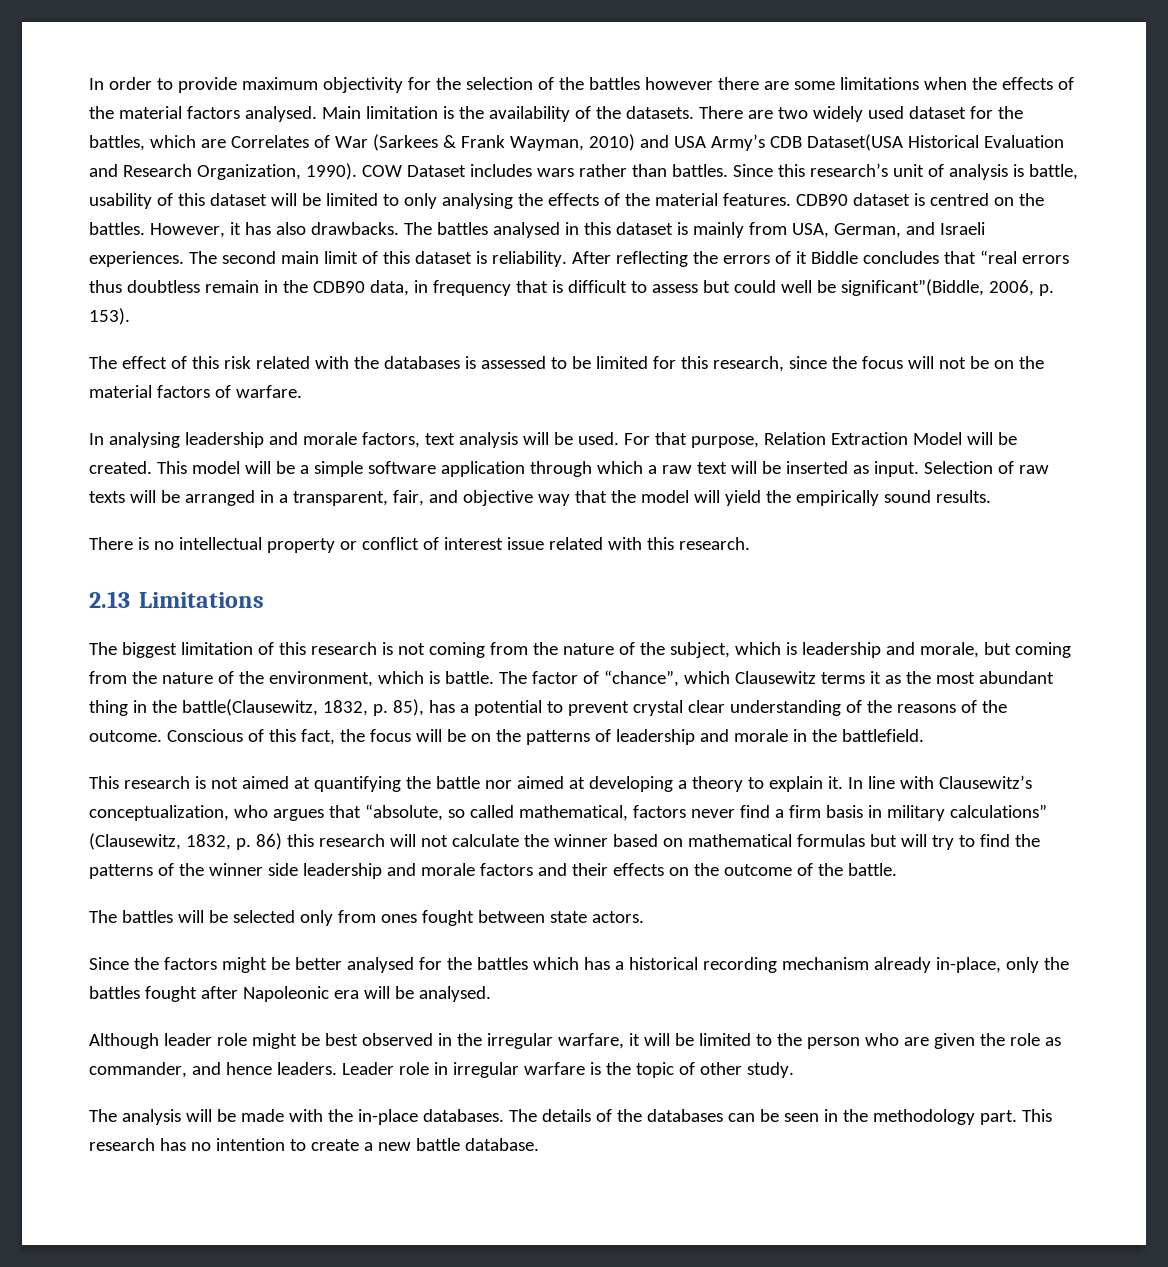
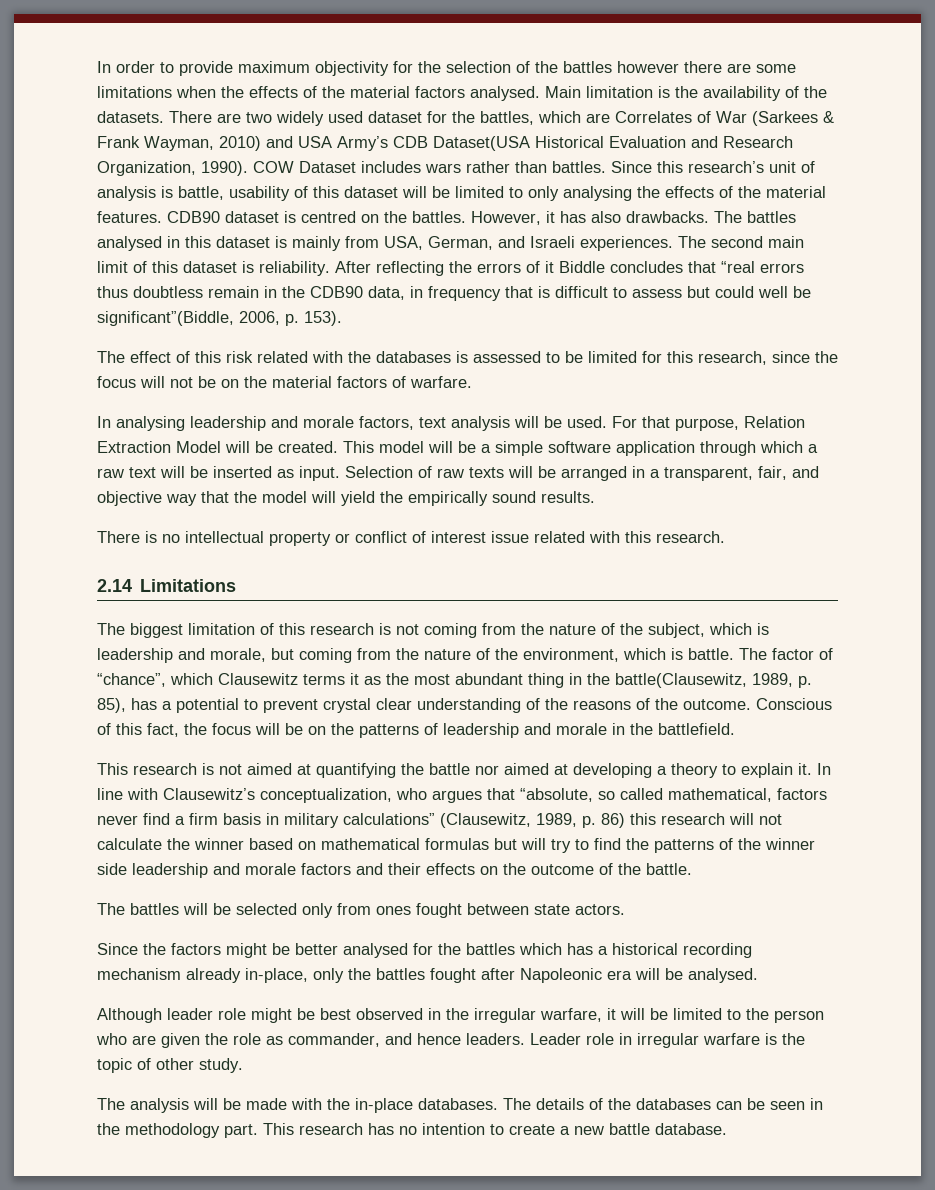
[89,591,130,608] 2.13 -> [97,579,132,592] 2.14
[322,700,368,716] 1832, -> [752,673,793,687] 1989,
[185,834,231,850] 1832, -> [536,813,577,827] 1989,

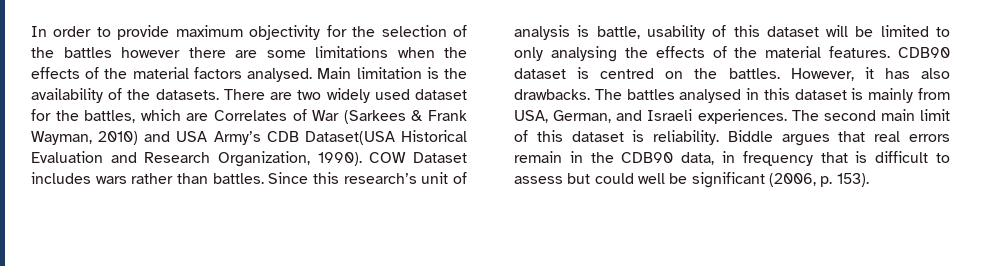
[335,261,804,276] [97,286,203,298] After reflecting the errors of it Biddle concludes that “real errors thus doubtless -> [727,130,950,146] Biddle argues that real errors
[97,311,280,326] significant”(Biddle, 2006, -> [691,172,816,188] significant (2006,
[97,351,838,365] [97,376,472,388] [97,416,805,431] [97,441,818,456] [97,466,819,481] [97,491,595,506] [97,531,725,546] [97,579,237,592] [97,623,769,638] [97,648,833,663] [97,673,812,688] [97,698,832,713] [97,723,735,738] [97,763,831,778] [97,788,827,803] [97,813,782,828] [97,838,815,853] [97,863,692,878] [97,903,625,918] [97,943,752,958] [97,968,758,983] [97,1008,824,1023] [96,1033,805,1048] [97,1058,243,1073] [97,1098,823,1113] [97,1123,727,1138] // The effect of this risk related with the databases is assessed to be limited for this research, since the focus will not be on the material factors of warfare. // In analysing leadership and morale factors, text analysis will be used. For that purpose, Relation Extraction Model will be created. This model will be a simple software application through which a raw text will be inserted as input. Selection of raw texts will be arranged in a transparent, fair, and objective way that the model will yield the empirically sound results. // There is no intellectual property or conflict of interest issue related with this research. // 2.14 Limitations // The biggest limitation of this research is not coming from the nature of the subject, which is leadership and morale, but coming from the nature of the environment, which is battle. The factor of “chance”, which Clausewitz terms it as the most abundant thing in the battle(Clausewitz, 1989, p. 85), has a potential to prevent crystal clear understanding of the reasons of the outcome. Conscious of this fact, the focus will be on the patterns of leadership and morale in the battlefield. // This research is not aimed at quantifying the battle nor aimed at developing a theory to explain it. In line with Clausewitz’s conceptualization, who argues that “absolute, so called mathematical, factors never find a firm basis in military calculations” (Clausewitz, 1989, p. 86) this research will not calculate the winner based on mathematical formulas but will try to find the patterns of the winner side leadership and morale factors and their effects on the outcome of the battle. // The battles will be selected only from ones fought between state actors. // Since the factors might be better analysed for the battles which has a historical recording mechanism already in-place, only the battles fought after Napoleonic era will be analysed. // Although leader role might be best observed in the irregular warfare, it will be limited to the person who are given the role as commander, and hence leaders. Leader role in irregular warfare is the topic of other study. // The analysis will be made with the in-place databases. The details of the databases can be seen in the methodology part. This research has no intention to create a new battle database. -> (869, 180) none

